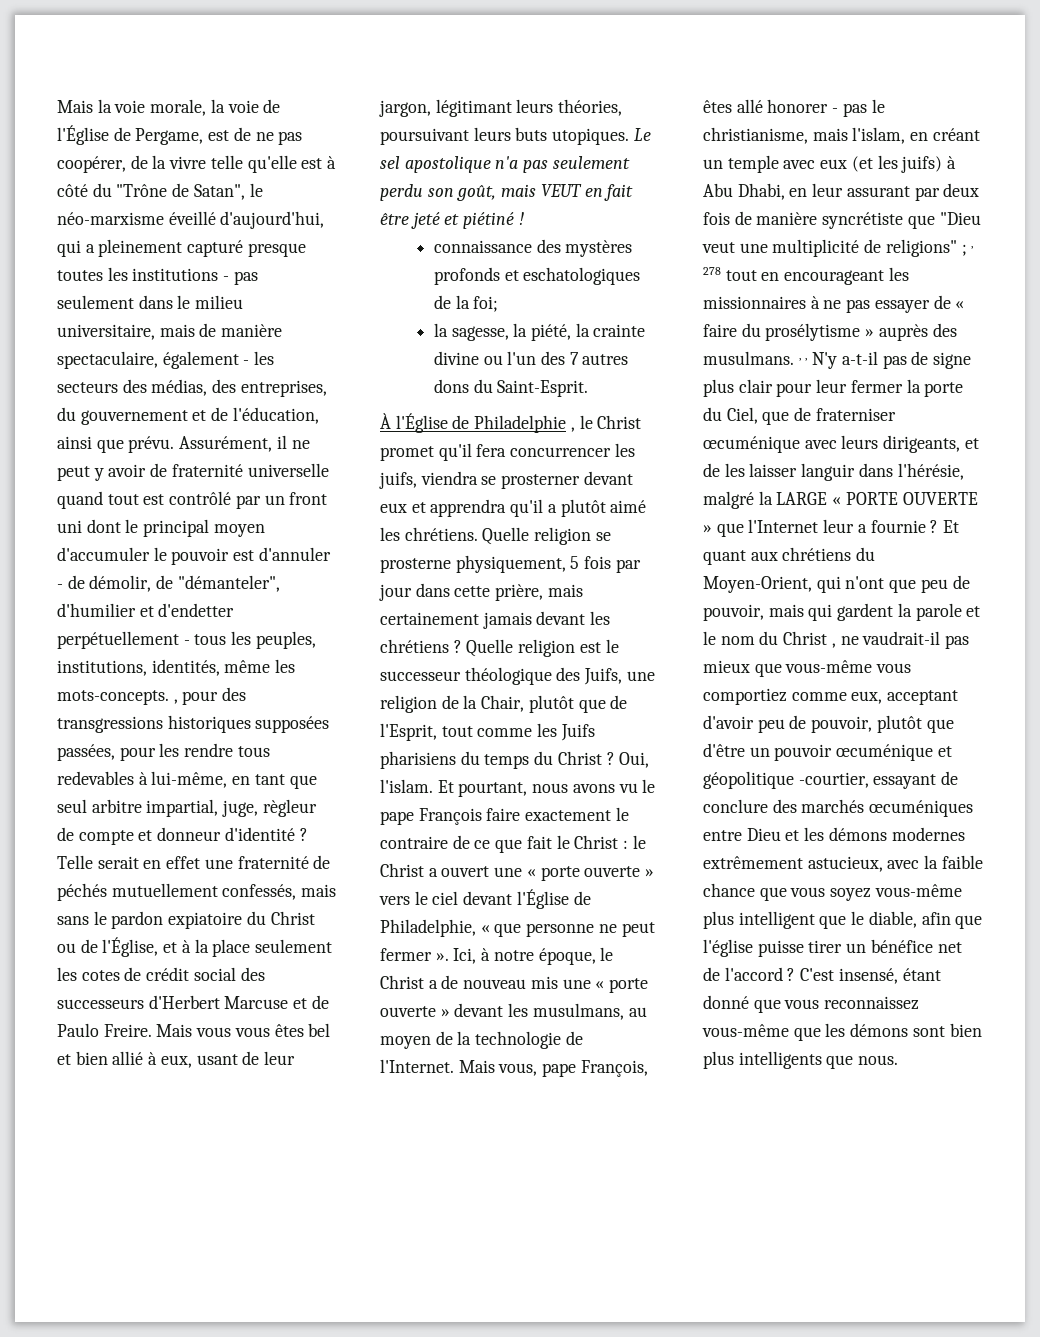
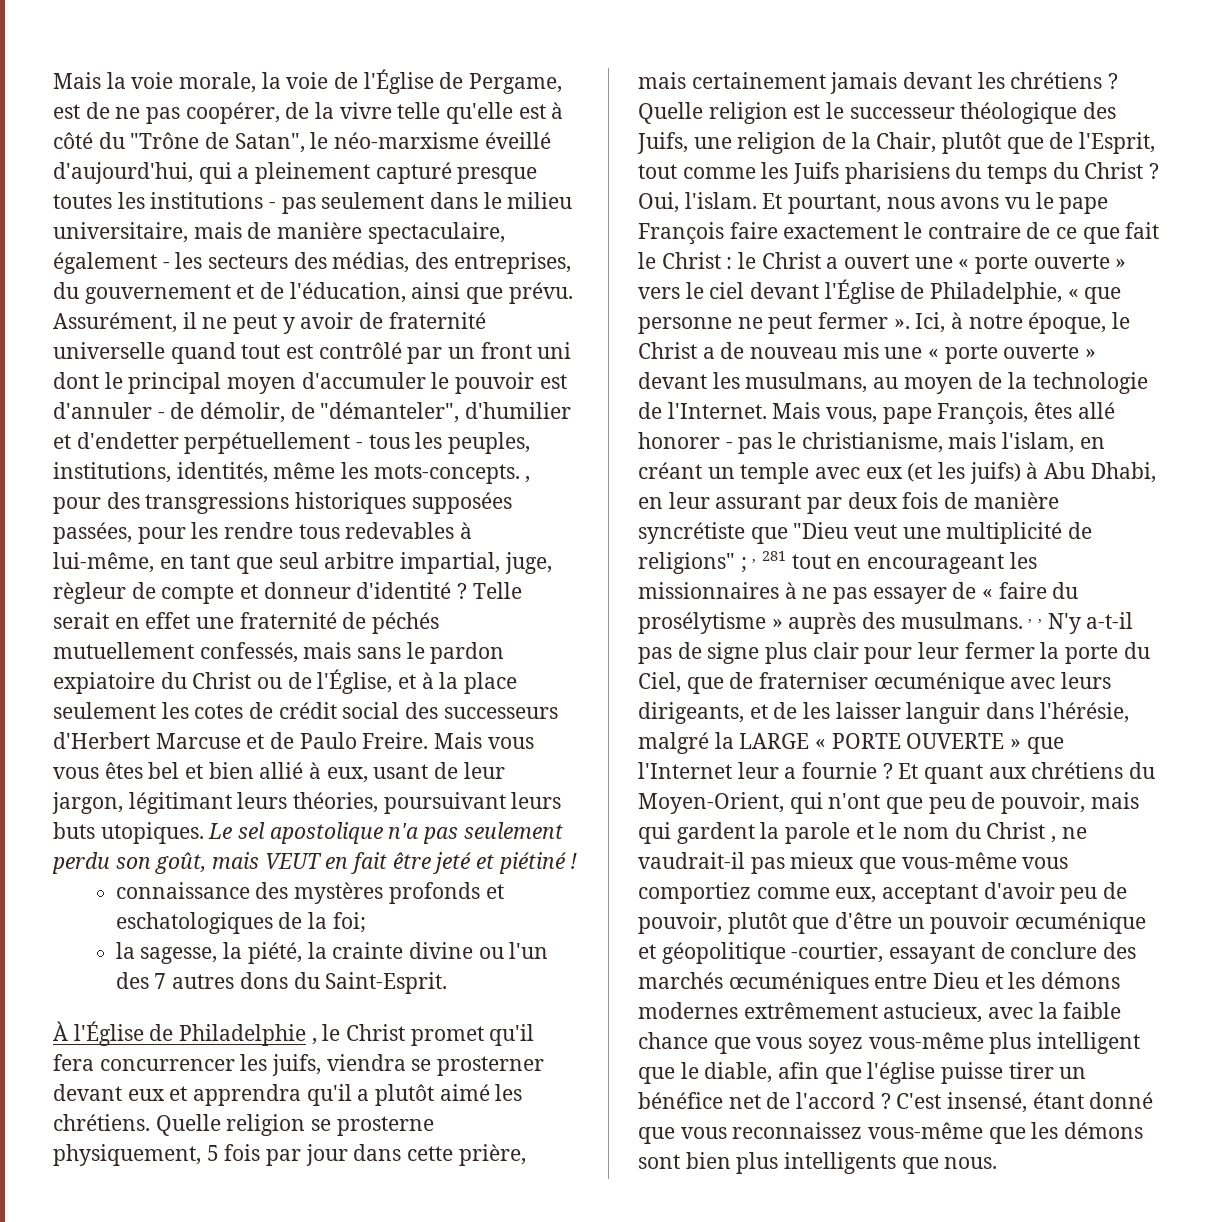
[703,267,721,275] 278 -> [762,551,787,561] 281

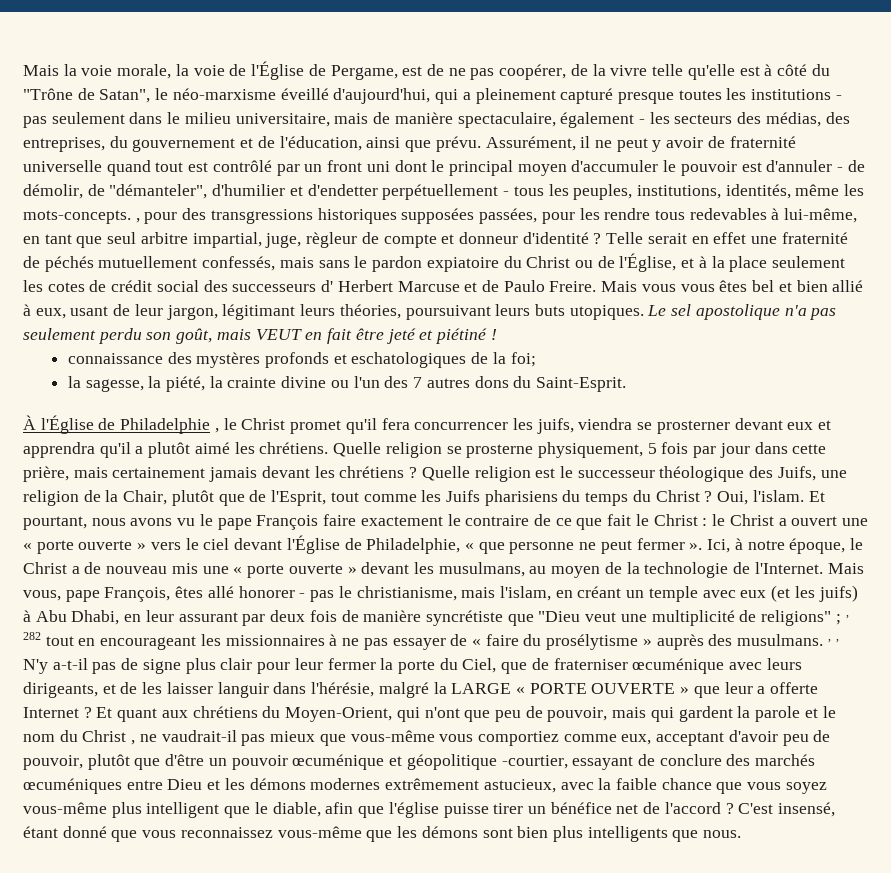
[53,732,150,749] d'Herbert -> [321,280,393,292] d' Herbert
[762,551,787,561] 281 -> [23,632,41,640] 282
[638,762,732,779] l'Internet -> (720, 692) none
[802,762,878,779] fournie -> [770,682,819,694] [23,707,79,718] offerte Internet

